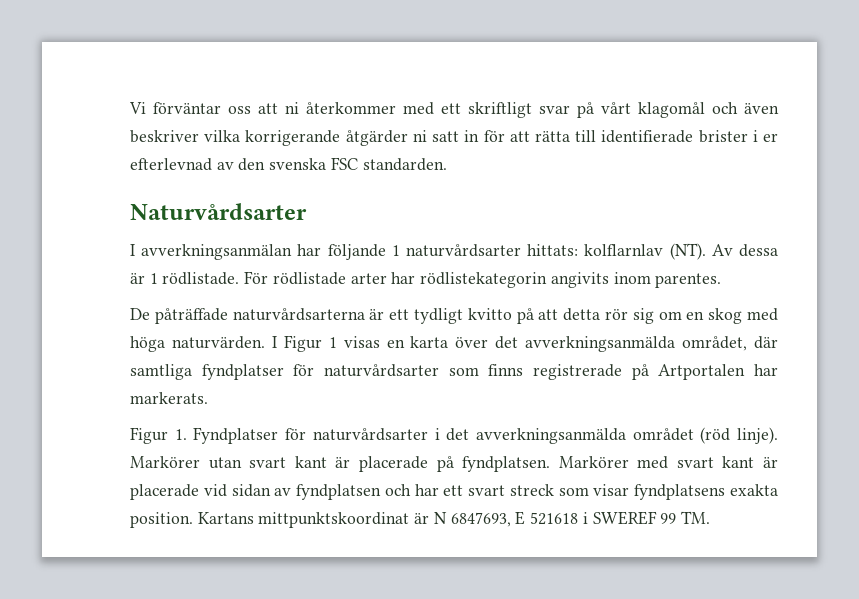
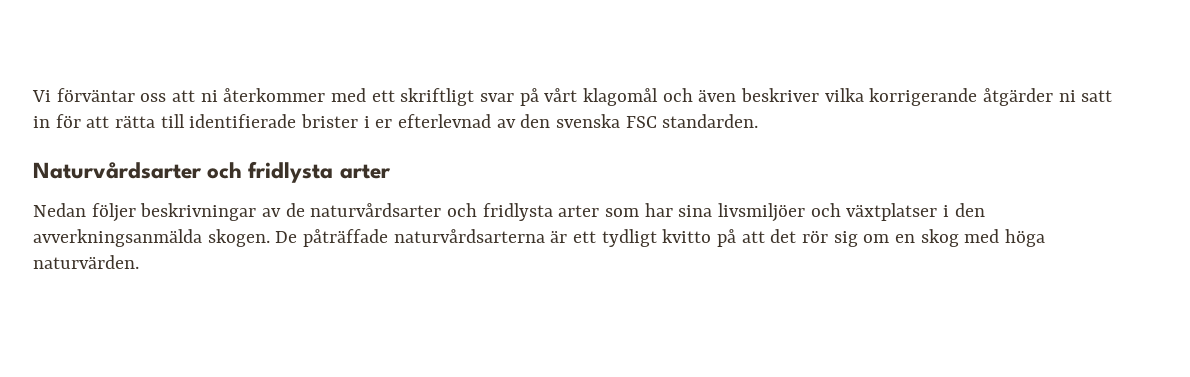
[130,243,778,260] [130,271,722,288] // I avverkningsanmälan har följande 1 naturvårdsarter hittats: kolflarnlav (NT). Av dessa är 1 rödlistade. För rödlistade arter har rödlistekategorin angivits inom parentes. // -> [207,161,391,183] [33,203,985,222] [33,229,270,247] och fridlysta arter // Nedan följer beskrivningar av de naturvårdsarter och fridlysta arter som har sina livsmiljöer och växtplatser i den avverkningsanmälda skogen.
[563,308,601,321] detta -> [770,229,797,243] det
[271,335,778,352] [130,364,778,380] [130,392,208,404] [130,427,778,444] [130,456,779,472] [130,484,778,500] [130,511,710,528] I Figur 1 visas en karta över det avverkningsanmälda området, där samtliga fyndplatser för naturvårdsarter som finns registrerade på Artportalen har markerats. // Figur 1. Fyndplatser för naturvårdsarter i det avverkningsanmälda området (röd linje). Markörer utan svart kant är placerade på fyndplatsen. Markörer med svart kant är placerade vid sidan av fyndplatsen och har ett svart streck som visar fyndplatsens exakta position. Kartans mittpunktskoordinat är N 6847693, E 521618 i SWEREF 99 TM. -> (139, 262) none

